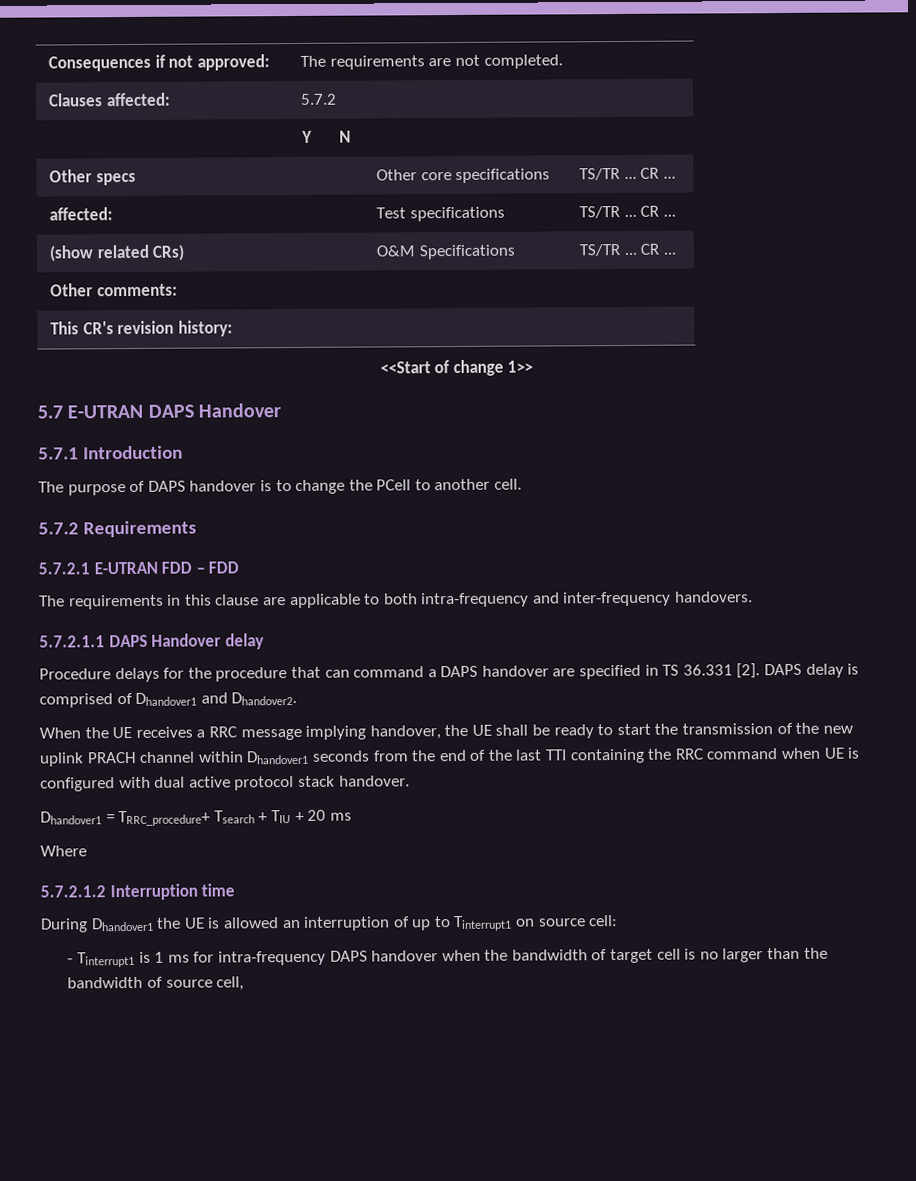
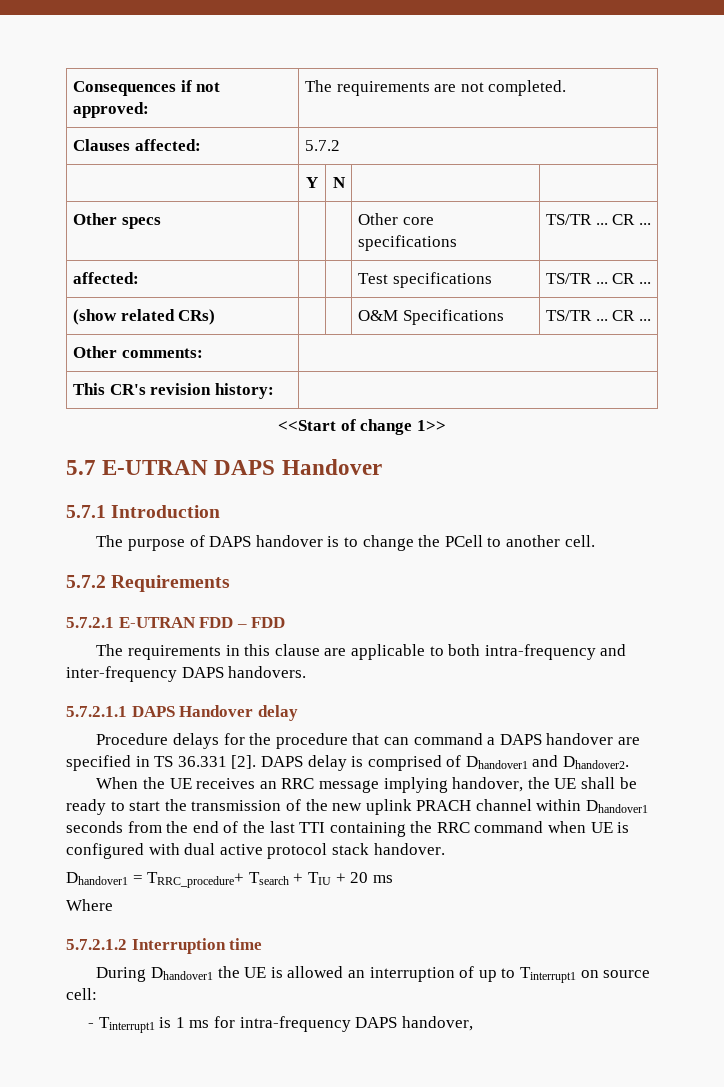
(672, 599) none -> [181,667,224,678] DAPS
[196,729,206,738] a -> [259,781,277,789] an
[371,947,828,964] [67,976,245,991] handover when the bandwidth of target cell is no larger than the bandwidth of source cell, -> [401,1016,473,1031] handover,

